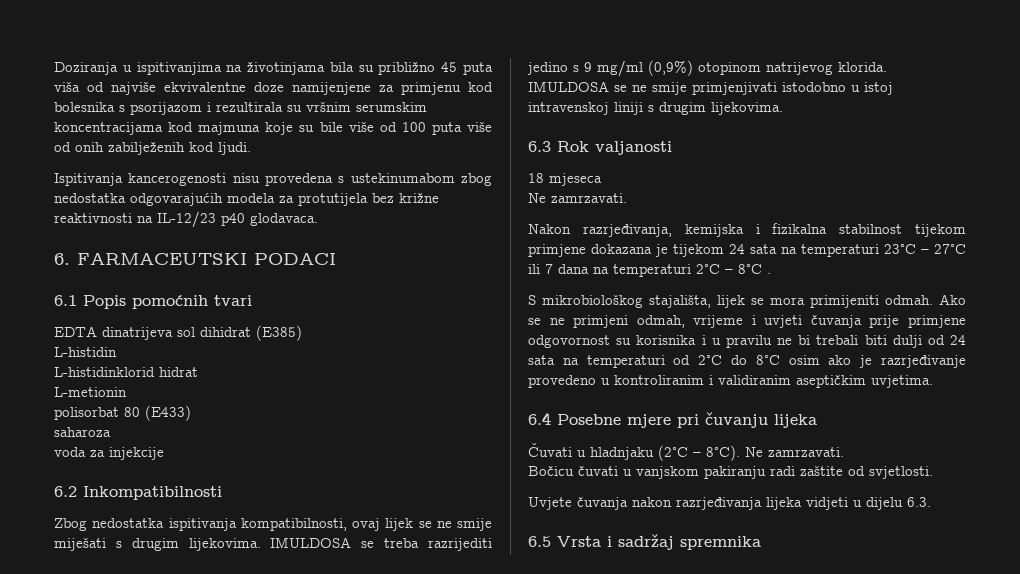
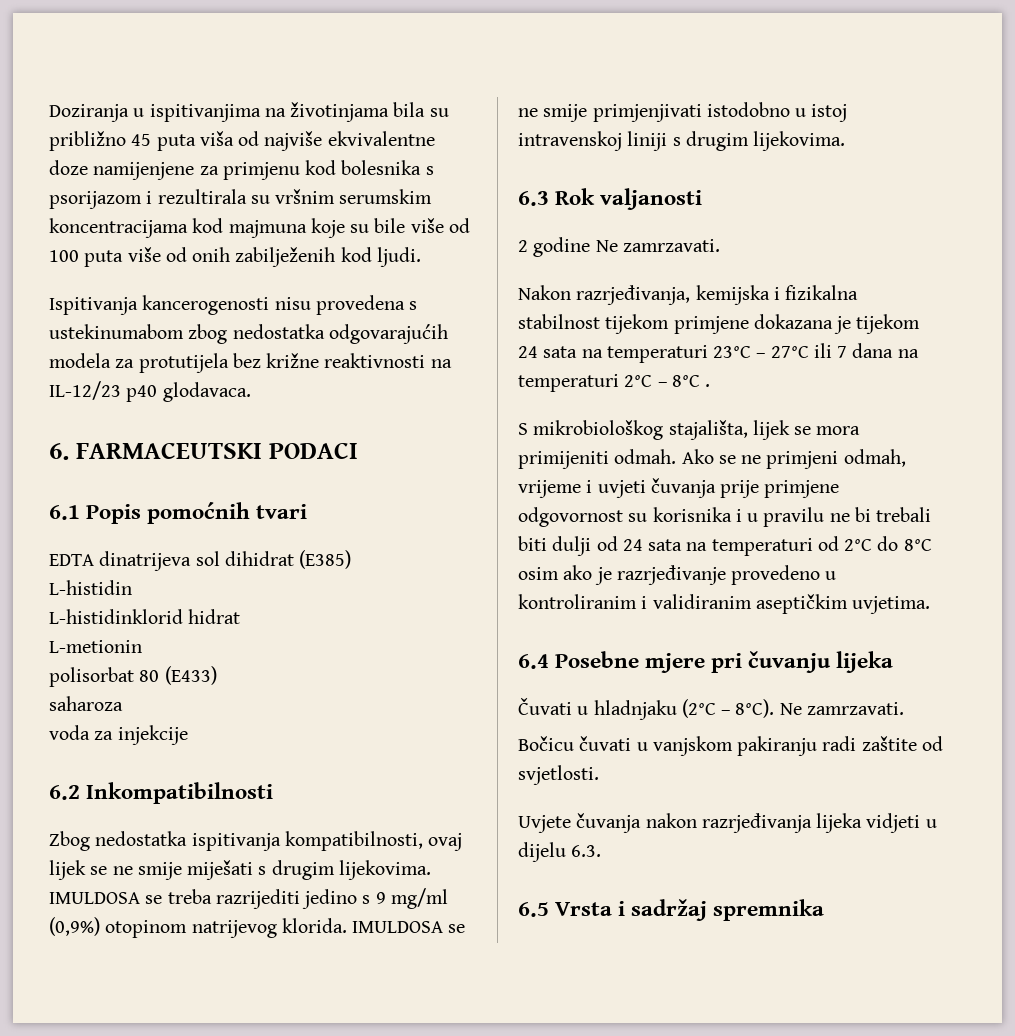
[528,173,602,186] 18 mjeseca // -> [518,237,591,257] 2 godine

